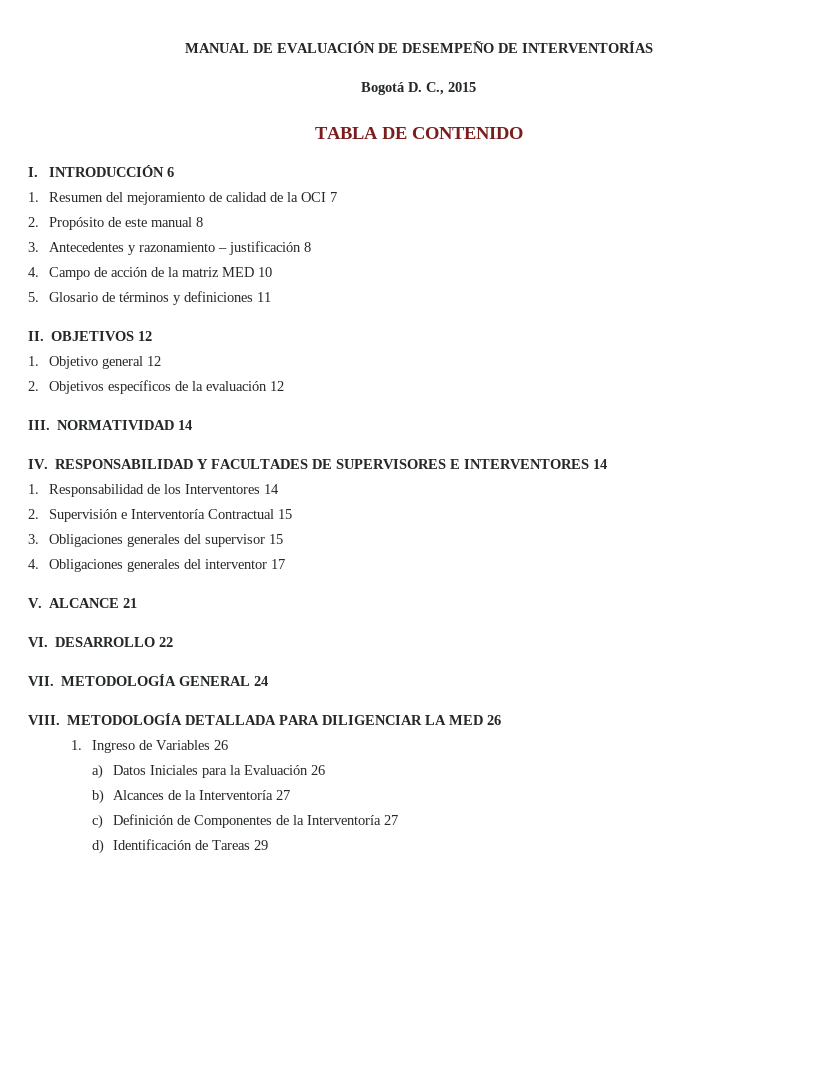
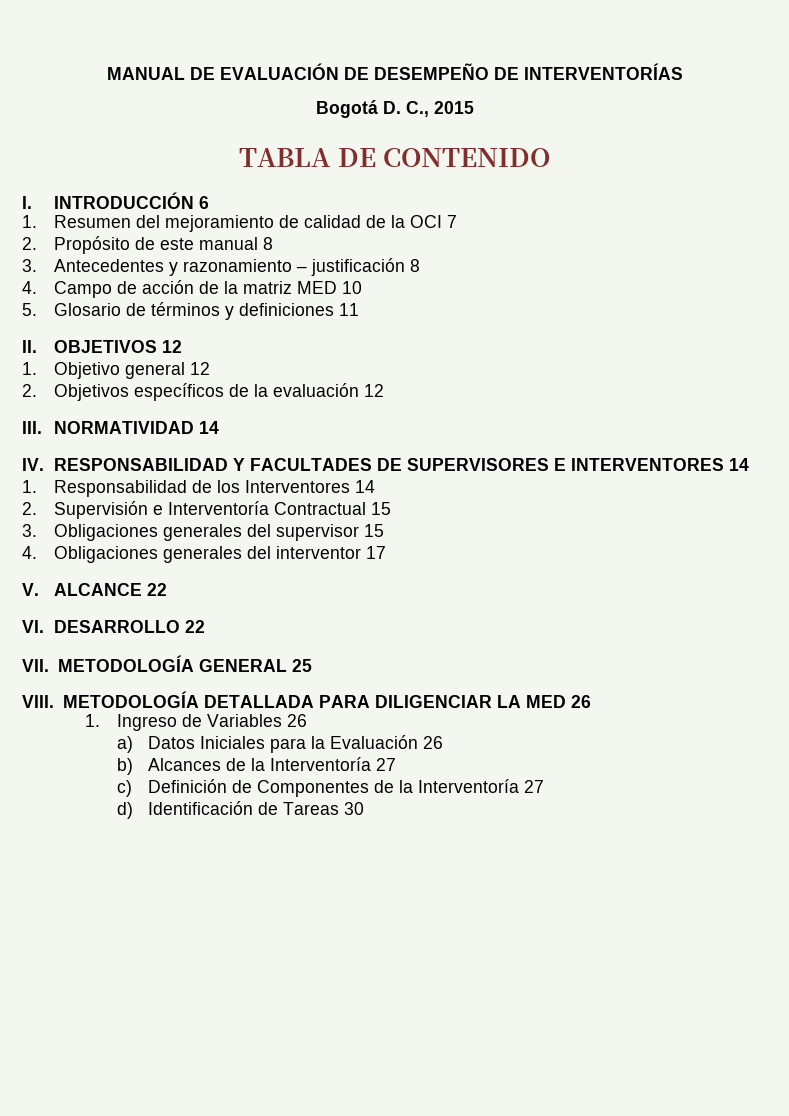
[123,598,138,608] 21 -> [146,583,167,596] 22
[254,676,269,686] 24 -> [291,659,312,672] 25
[254,840,269,850] 29 -> [344,802,365,815] 30

